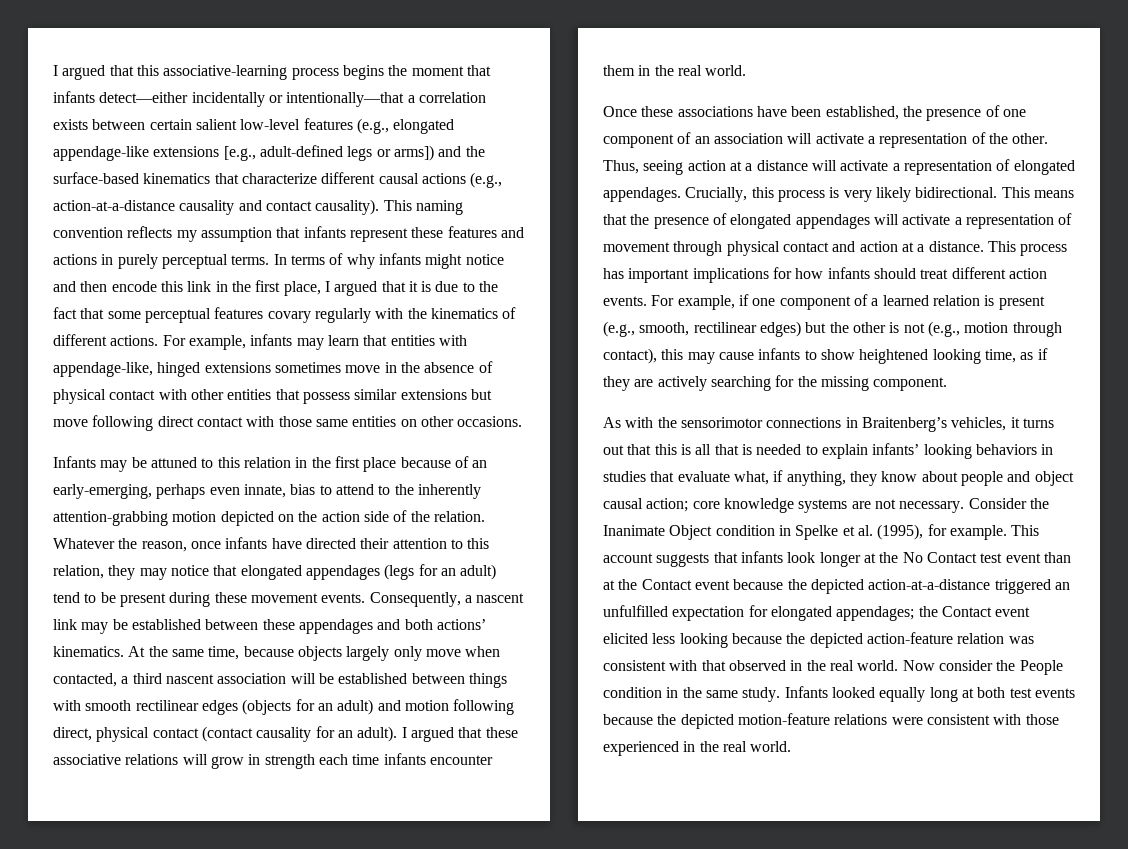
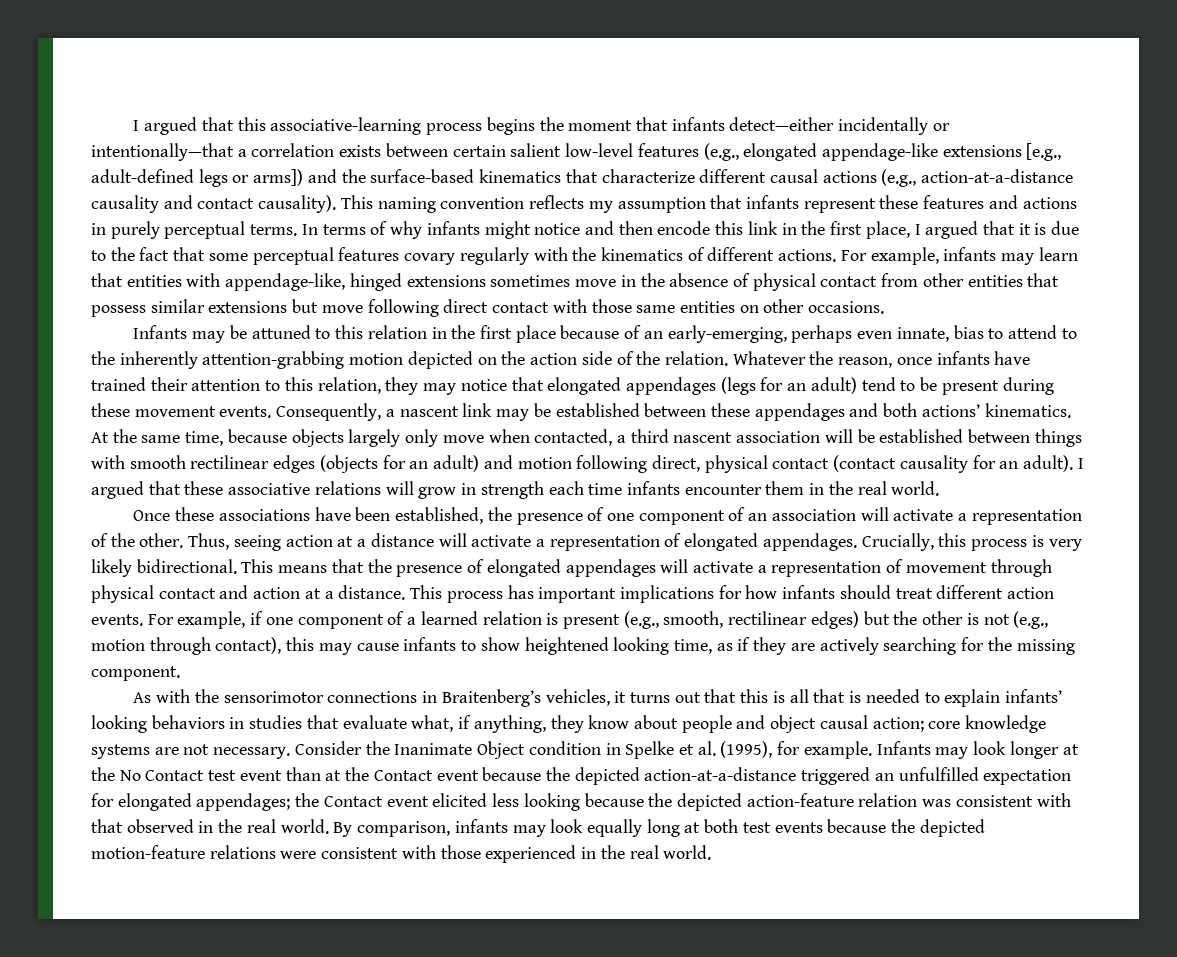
[158,389,187,400] with -> [881,273,919,287] from
[305,538,356,549] directed -> [91,377,146,391] trained
[1011,525,1040,536] [603,551,783,567] This account suggests that infants -> [876,741,969,759] Infants may
[902,660,1063,675] [603,686,875,702] Now consider the People condition in the same study. Infants looked -> [333,819,584,837] By comparison, infants may look

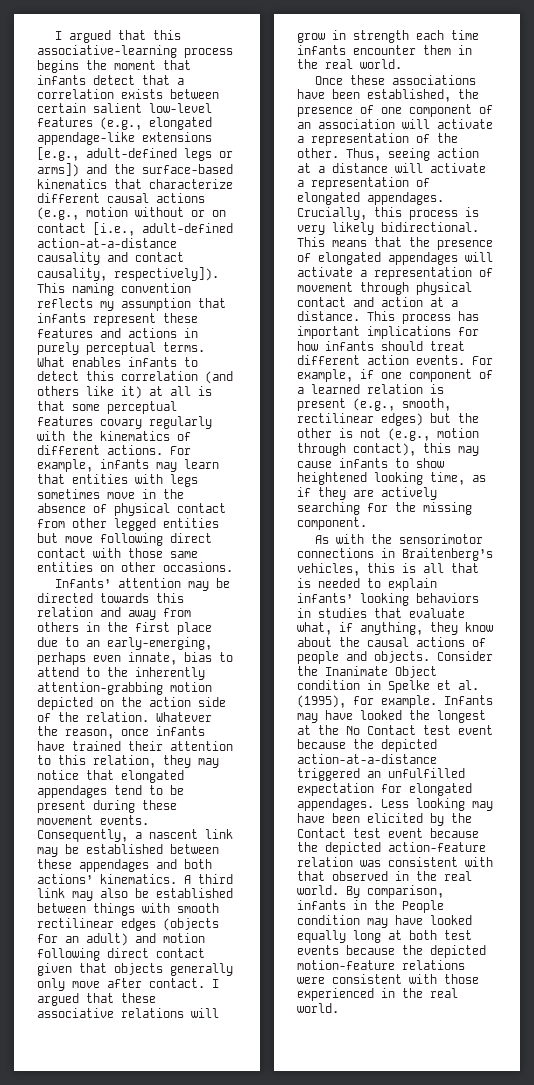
[729,117,950,135] [91,143,234,161] detect—either incidentally or intentionally—that -> [93,75,170,85] detect that
(917, 178) none -> [86,207,226,217] [37,222,233,236] motion without or on contact [i.e., adult-defined
[258,195,337,213] causality). -> [37,267,219,281] causality, respectively]).
[301,221,1080,239] [91,247,170,261] In terms of why infants might notice and then encode this link in the first place, I argued that it is due to the fact -> [37,357,198,367] [37,371,233,384] [37,386,212,399] What enables infants to detect this correlation (and others like it) at all is
[225,273,486,291] appendage-like, hinged extensions -> [170,474,198,487] legs
[967,273,1060,287] [91,299,288,317] entities that possess similar extensions -> [114,518,219,531] legged entities
[133,325,427,343] Infants may be attuned to this relation -> [55,578,231,591] [37,593,184,603] [37,607,191,620] [37,622,79,632] Infants’ attention may be directed towards this relation and away from others
[560,325,642,339] because of -> [37,637,79,647] due to
[720,377,857,395] (legs for an adult) -> (107, 791) none
[91,429,853,447] At the same time, because objects largely only move when contacted, a third nascent association will -> [184,874,233,884] [37,888,128,901] A third link may also
[651,455,1074,473] direct, physical contact (contact causality for an adult). -> [107,948,205,958] [37,963,233,976] [37,978,205,991] direct contact given that objects generally only move after contact.
[614,689,737,703] it turns out that -> (360, 569) none
[681,715,1047,733] [91,744,291,759] people and object causal action; core knowledge systems are not necessary. -> [339,637,486,647] [297,651,430,664] the causal actions of people and objects.
[973,741,1059,759] look longer -> [325,710,486,723] have looked the longest
[285,767,479,781] than at the Contact event -> (493, 730) none
[196,793,580,811] appendages; the Contact event elicited less looking -> [297,798,493,811] [297,813,472,826] [297,828,423,838] appendages. Less looking may have been elicited by the Contact test event
[512,819,584,837] may look -> [353,900,444,913] [297,915,472,928] in the People condition may have looked

